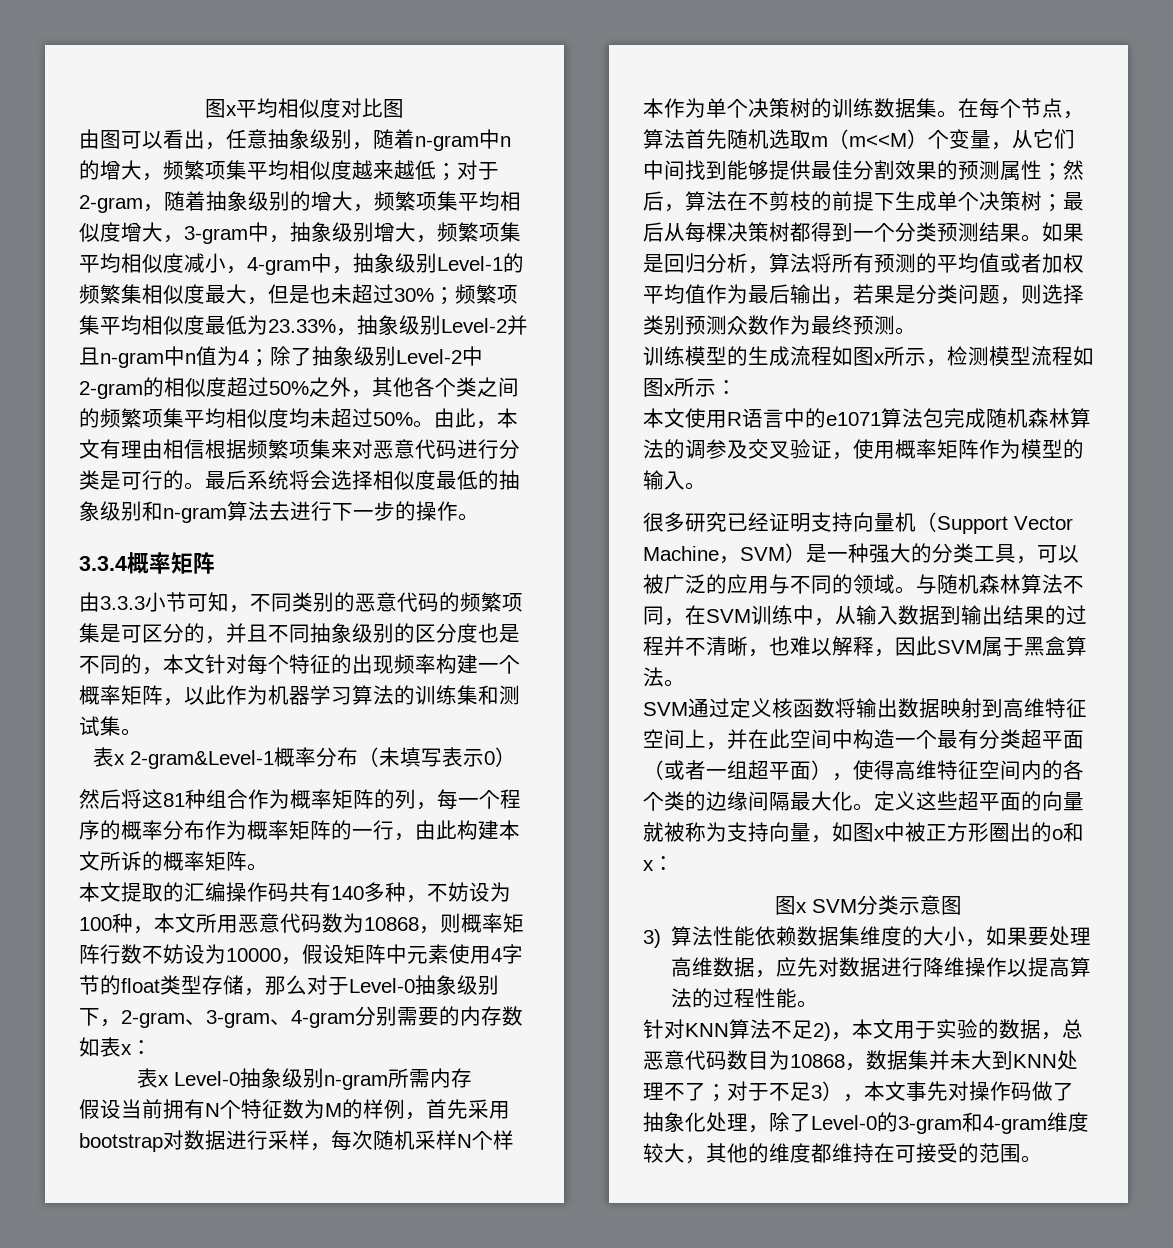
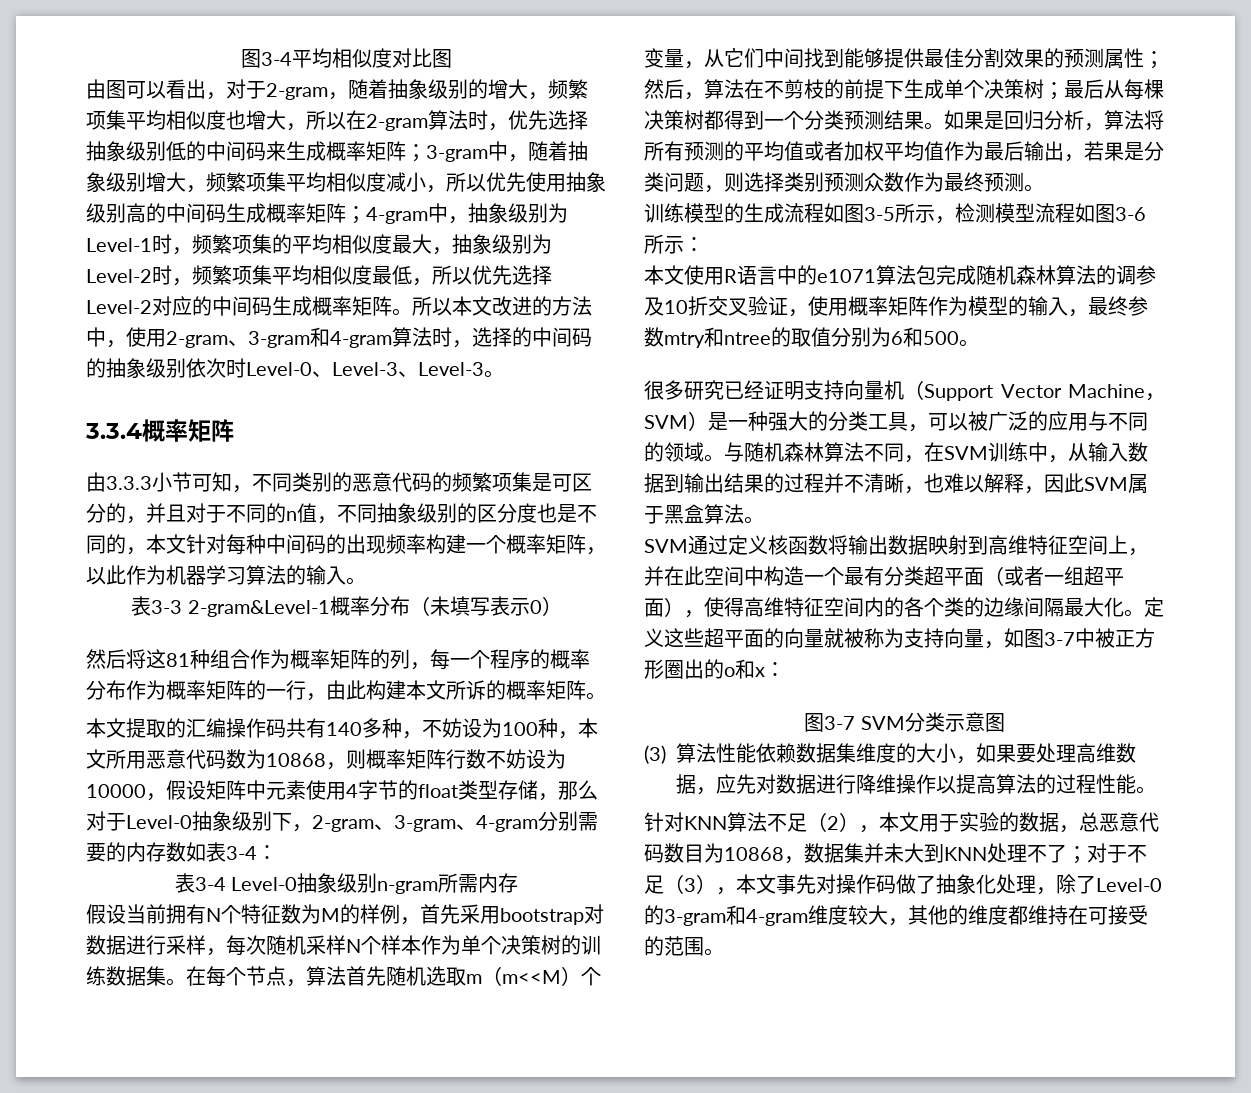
[205,99,237,118] 图x -> [241,49,292,68] 图3-4
[226,129,511,151] [79,160,457,181] 任意抽象级别，随着n-gram中n的增大，频繁项集平均相似度越来越低； -> (226, 96) none
[121,222,184,243] 增大， -> [226,110,588,131] [86,141,426,162] 也增大，所以在2-gram算法时，优先选择抽象级别低的中间码来生成概率矩阵；
(290, 239) none -> [528,141,568,161] 随着
[247,253,524,275] [79,284,455,305] 4-gram中，抽象级别Level-1的频繁集相似度最大，但是也未超过30%； -> [446,172,606,192] [86,203,568,224] [86,234,552,255] [86,265,192,286] 所以优先使用抽象级别高的中间码生成概率矩阵；4-gram中，抽象级别为Level-1时，频繁项集的平均相似度最大，抽象级别为Level-2时，
[247,315,528,336] [79,346,483,368] [79,377,519,399] [79,408,518,429] [79,439,520,459] [79,470,520,490] [79,501,458,523] 为23.33%，抽象级别Level-2并且n-gram中n值为4；除了抽象级别Level-2中2-gram的相似度超过50%之外，其他各个类之间的频繁项集平均相似度均未超过50%。由此，本文有理由相信根据频繁项集来对恶意代码进行分类是可行的。最后系统将会选择相似度最低的抽象级别和n-gram算法去进行下一步的操作 -> [412,265,552,286] [86,296,592,316] [86,327,592,348] [86,358,484,378] ，所以优先选择Level-2对应的中间码生成概率矩阵。所以本文改进的方法中，使用2-gram、3-gram和4-gram算法时，选择的中间码的抽象级别依次时Level-0、Level-3、Level-3
(268, 633) none -> [186,503,337,524] 对于不同的n值，
[268,654,331,674] 个特征 -> [246,534,326,554] 种中间码
[415,685,520,705] [79,716,121,736] 训练集和测试集 -> [306,565,346,585] 输入
[114,754,125,765] x -> [151,600,183,614] 3-3
[121,1044,132,1055] x -> [226,846,257,860] 3-4
[158,1075,169,1086] x -> [194,877,226,891] 3-4
[874,353,885,364] x -> [864,207,895,221] 3-5
[664,384,675,395] x -> [1115,207,1146,221] 3-6
(748, 449) none -> [664,296,708,316] 10折
(685, 480) none -> [1068,296,1148,317] [644,327,959,348] ，最终参数mtry和ntree的取值分别为6和500
[874,829,885,840] x -> [1044,632,1075,646] 3-7
[796,902,807,913] x -> [824,716,856,730] 3-7
[643,929,661,948] 3) -> [644,745,666,764] (3)
[813,1022,831,1041] 2) -> [807,812,859,832] （2）
(811, 1091) none -> [664,874,684,894] （

